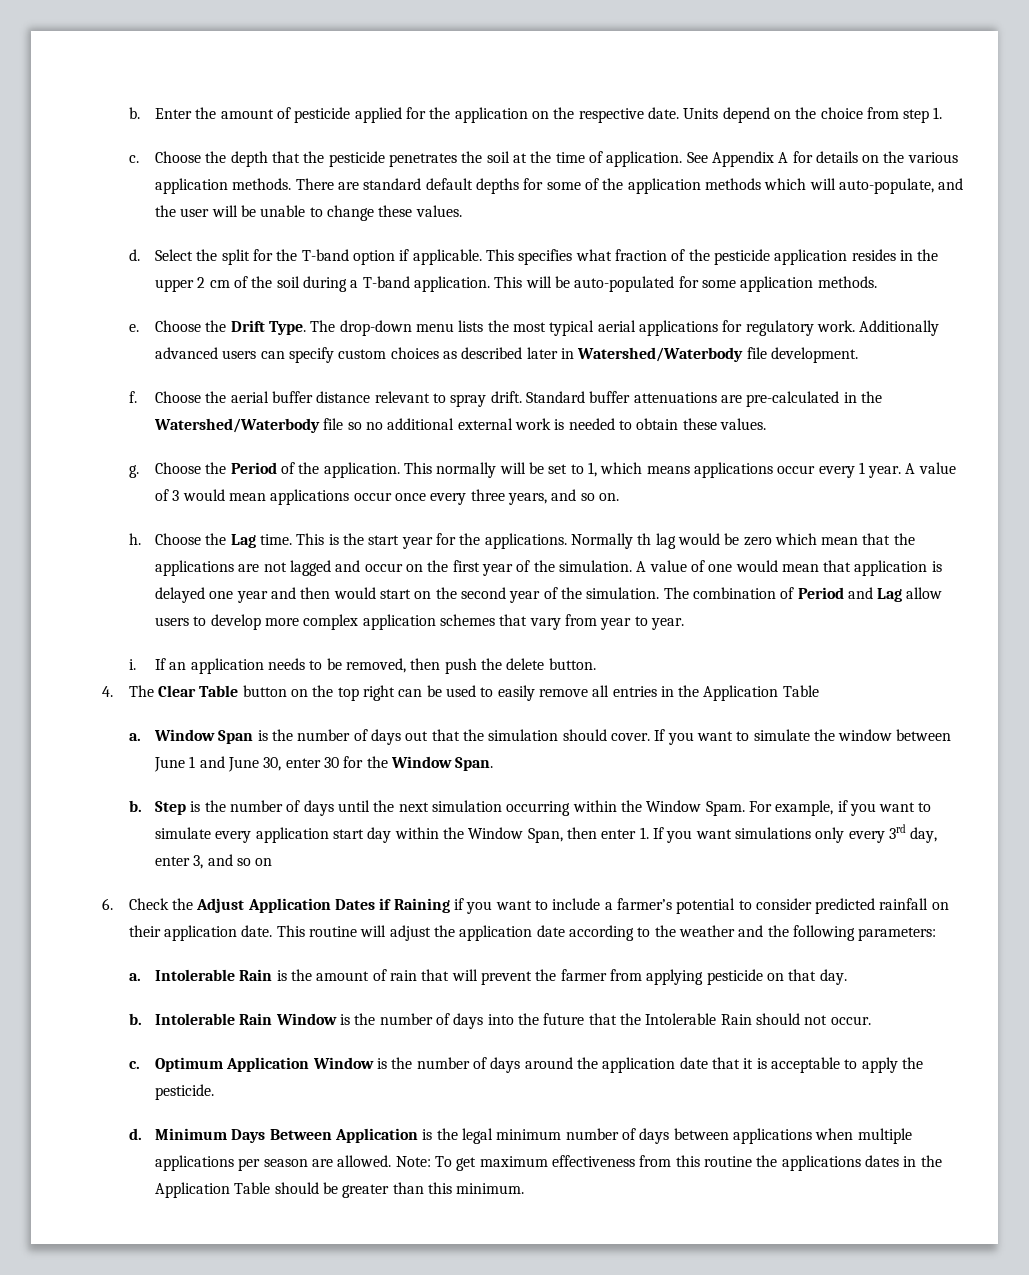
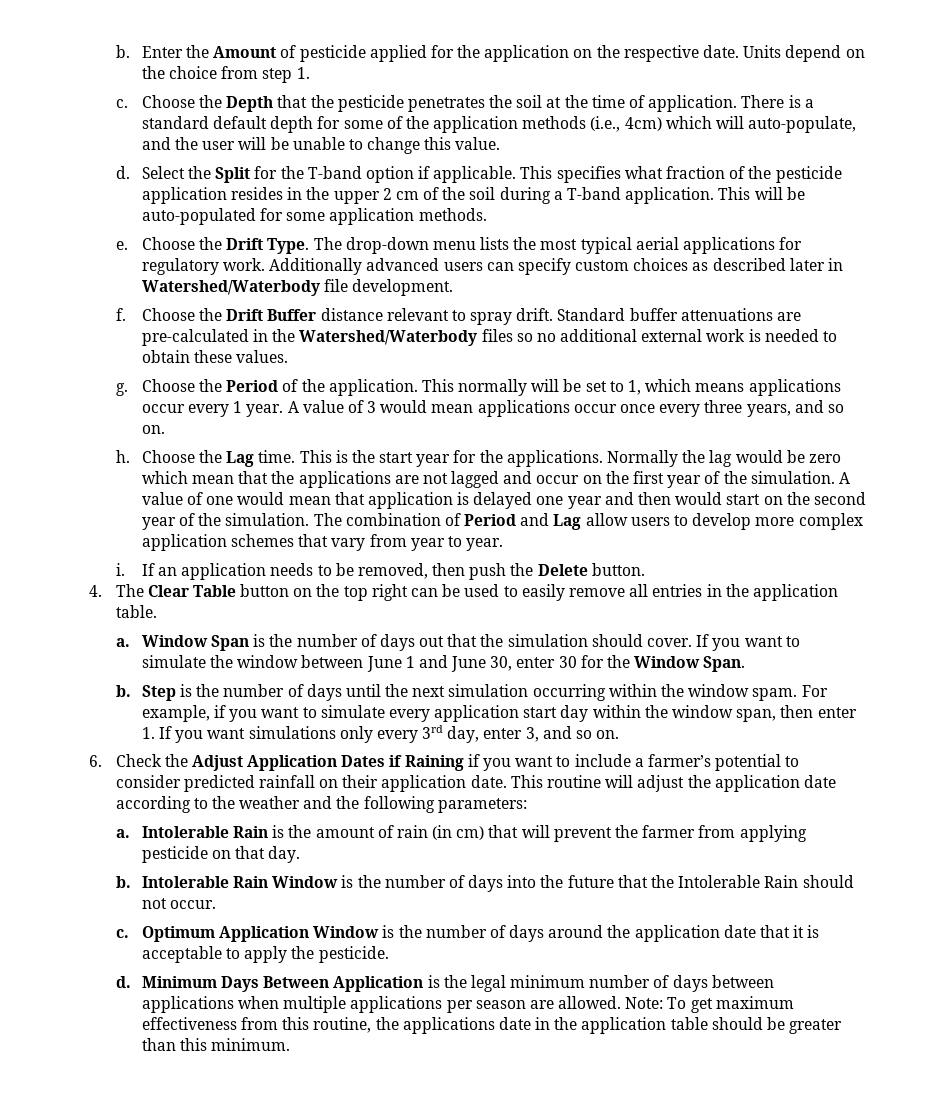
[220,109,274,119] amount -> [213,46,277,58] Amount
[230,151,268,167] depth -> [226,96,274,112] Depth
[686,151,958,167] [155,178,360,194] See Appendix A for details on the various application methods. There are -> [741,95,814,108] There is a
[475,178,519,194] depths -> [270,116,314,133] depth
(761, 184) none -> [590,116,662,132] (i.e., 4cm)
[378,205,462,217] these values. -> [424,137,501,150] this value.
[221,249,250,265] split -> [215,167,251,183] Split
[230,391,314,403] aerial buffer -> [226,309,317,321] Drift Buffer
[323,418,344,430] file -> [481,329,513,342] files
[637,533,652,545] th -> [682,450,706,463] the
[506,658,545,670] delete -> [537,564,588,576] Delete
[703,685,819,701] Application Table -> [752,584,838,601] [115,605,157,618] application table.
[646,800,745,816] Window Spam. -> [688,684,798,701] window spam.
[468,827,563,843] Window Span, -> [672,705,777,722] window span,
[255,858,273,866] on -> [596,730,620,739] on.
(417, 975) none -> [432,825,485,840] (in cm)
[703,1155,942,1171] [155,1182,271,1198] routine the applications dates in the Application Table -> [313,1017,708,1034] routine, the applications date in the application table

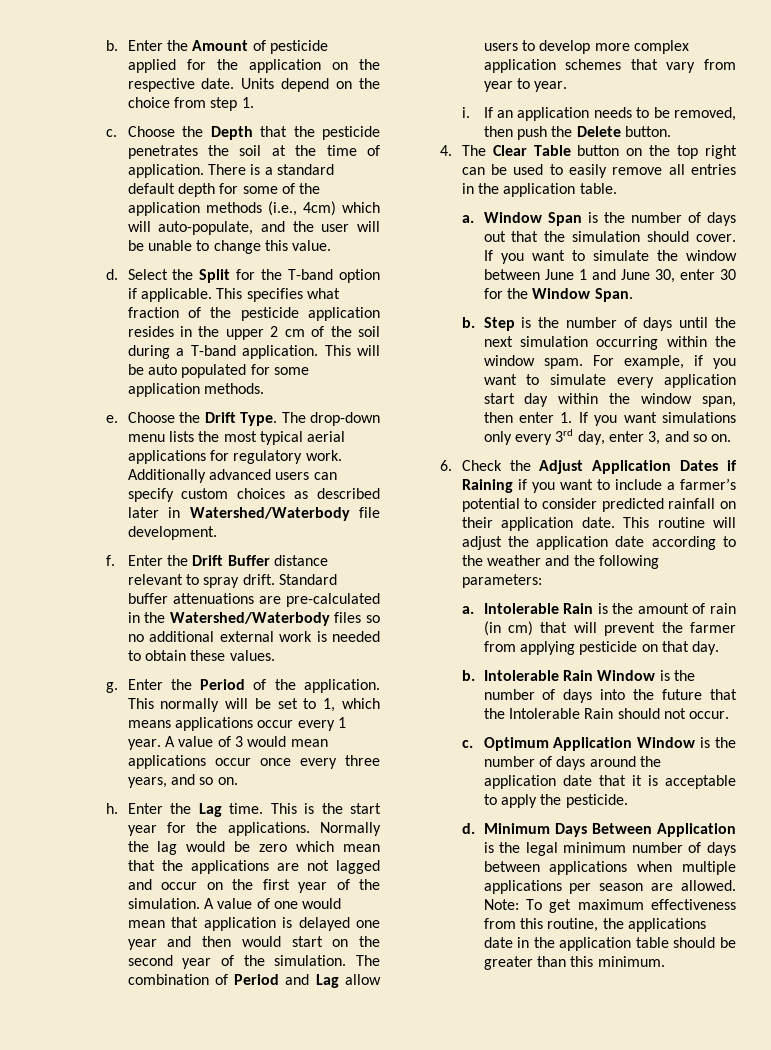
[141,208,256,225] auto-populated -> [147,364,247,378] auto populated
[141,308,195,321] Choose -> [127,555,163,566] Enter
[141,379,195,392] Choose -> [127,679,163,690] Enter
[141,450,195,463] Choose -> [127,803,163,814] Enter

